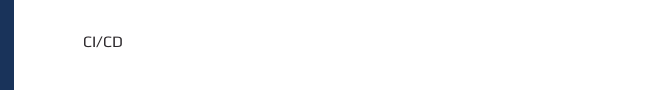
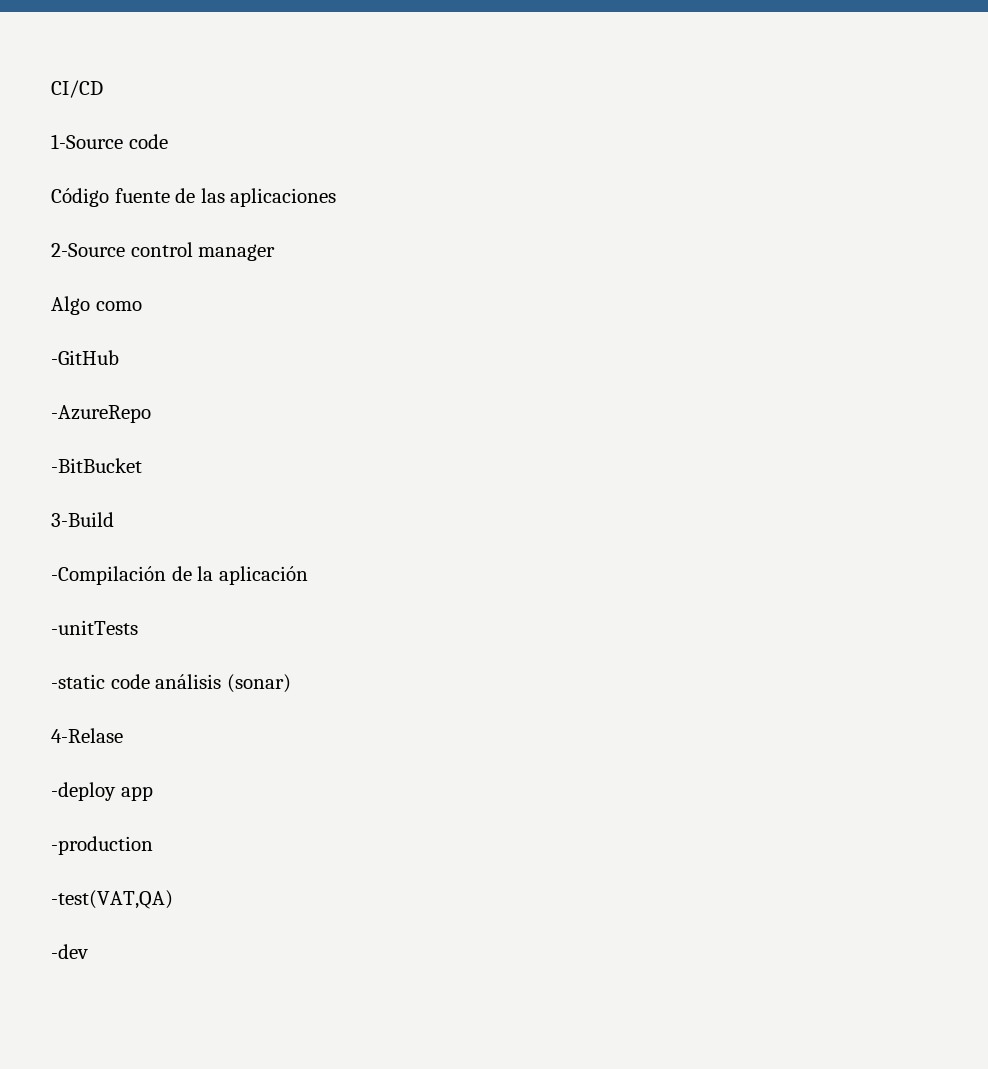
(123, 42) none -> [51,134,168,149] [51,188,337,207] [51,242,276,261] [51,296,142,315] [51,350,119,365] [51,405,151,423] [51,458,142,473] [51,512,114,527] [51,566,308,585] [51,620,138,635] [51,674,291,693] [51,728,123,743] [51,782,153,801] [51,836,153,855] [51,890,173,909] [51,944,88,959] // 1-Source code // Código fuente de las aplicaciones // 2-Source control manager // Algo como // -GitHub // -AzureRepo // -BitBucket // 3-Build // -Compilación de la aplicación // -unitTests // -static code análisis (sonar) // 4-Relase // -deploy app // -production // -test(VAT,QA) // -dev

